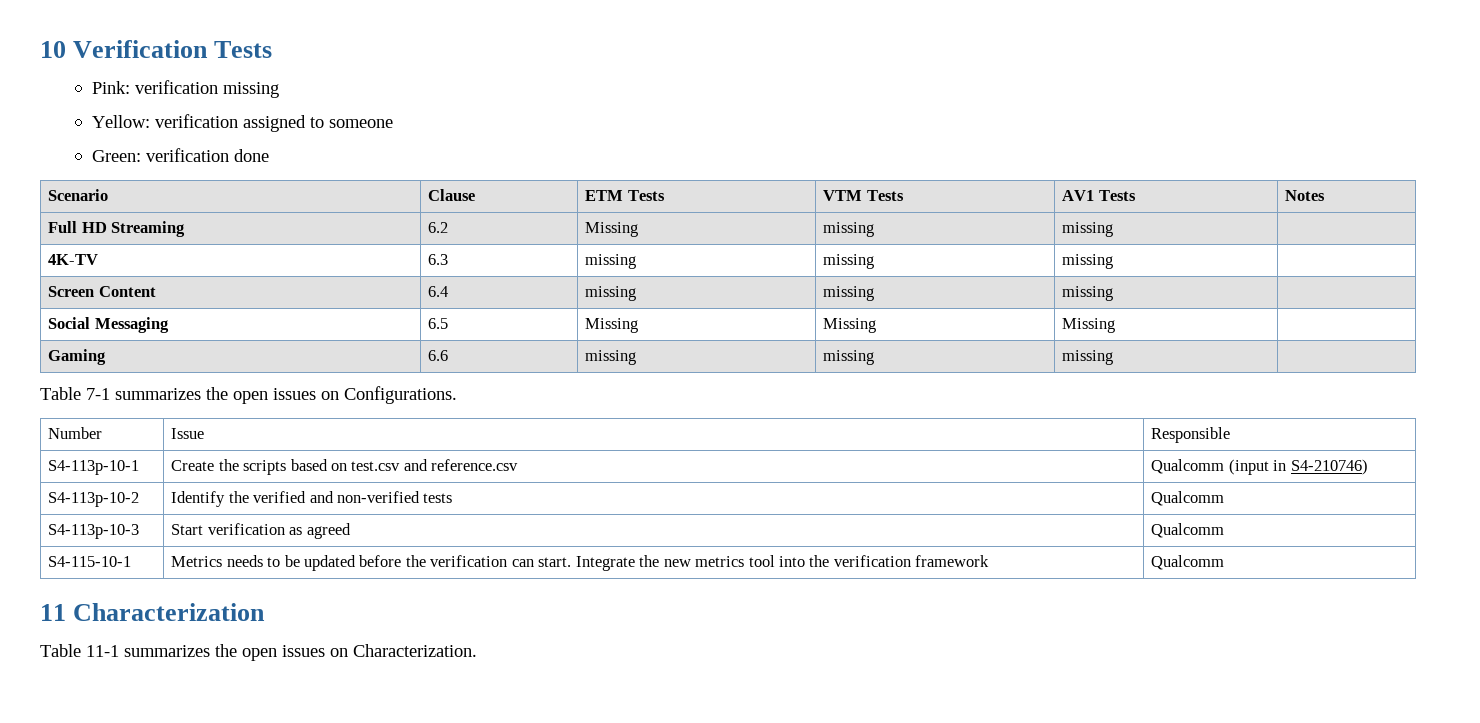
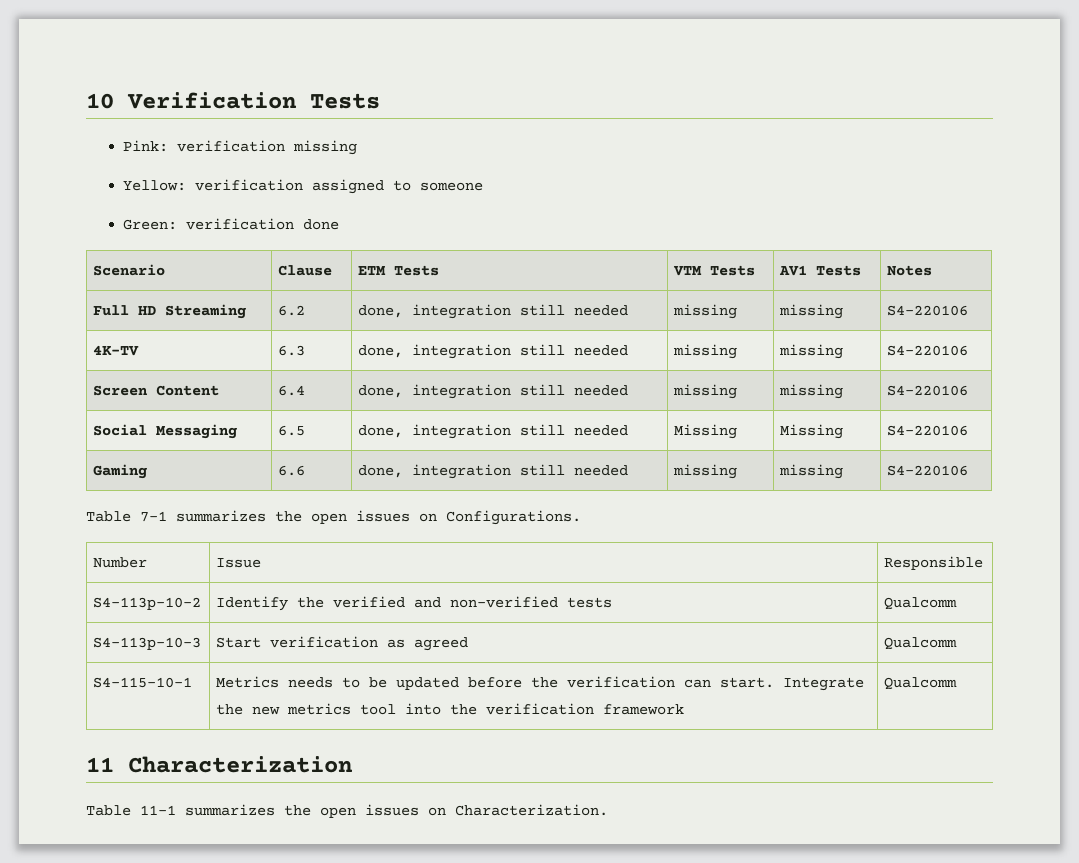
[585,222,639,237] [823,222,875,237] [1062,222,1114,237] Missing | missing | missing | -> [358,304,629,319] [673,304,738,319] [779,304,844,319] [887,305,969,316] done, integration still needed | missing | missing | S4-220106
[585,254,637,269] [823,254,875,269] [1062,254,1114,269] missing | missing | missing | -> [358,344,629,359] [673,344,738,359] [779,344,844,359] [887,345,969,356] done, integration still needed | missing | missing | S4-220106
[585,286,637,301] [823,286,875,301] [1062,286,1114,301] missing | missing | missing | -> [358,384,629,399] [673,384,738,399] [779,384,844,399] [887,385,969,396] done, integration still needed | missing | missing | S4-220106
[585,318,639,333] [823,318,877,333] [1062,318,1116,333] Missing | Missing | Missing | -> [358,424,629,439] [674,424,738,439] [780,424,844,439] [887,425,969,436] done, integration still needed | Missing | Missing | S4-220106
[585,350,637,365] [823,350,875,365] [1062,350,1114,365] missing | missing | missing | -> [358,464,629,479] [673,464,738,479] [779,464,844,479] [887,465,969,476] done, integration still needed | missing | missing | S4-220106
[48,460,140,475] [171,459,519,475] [1151,459,1368,475] // S4-113p-10-1 | Create the scripts based on test.csv and reference.csv | Qualcomm (input in S4-210746) -> (984, 563) none

